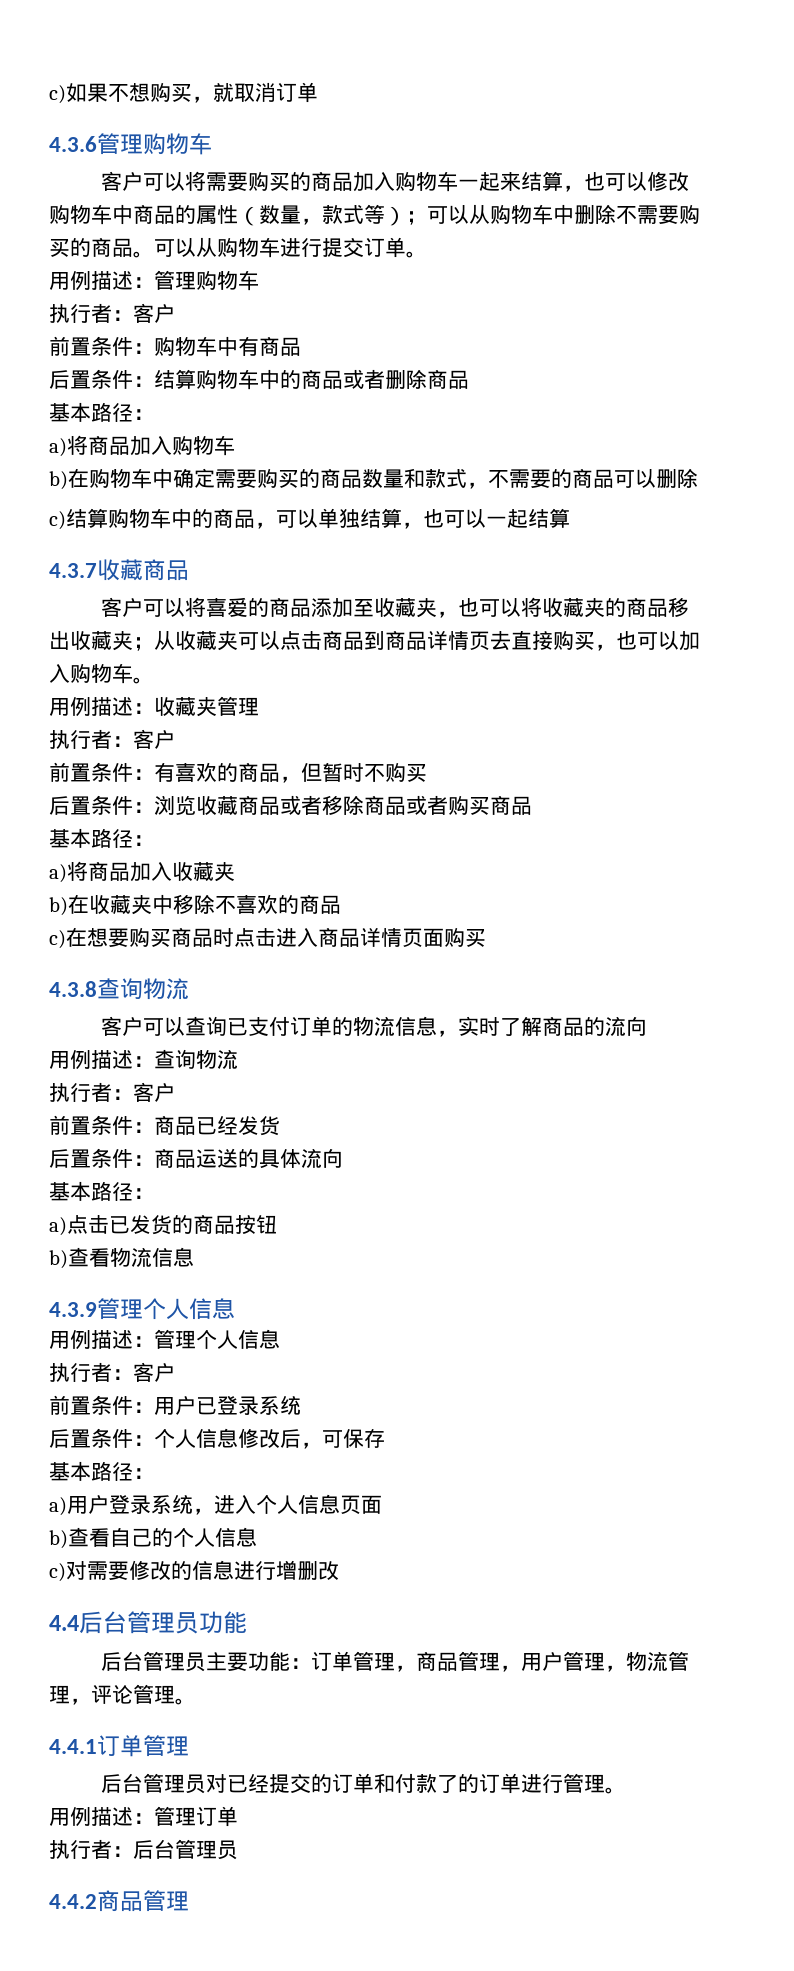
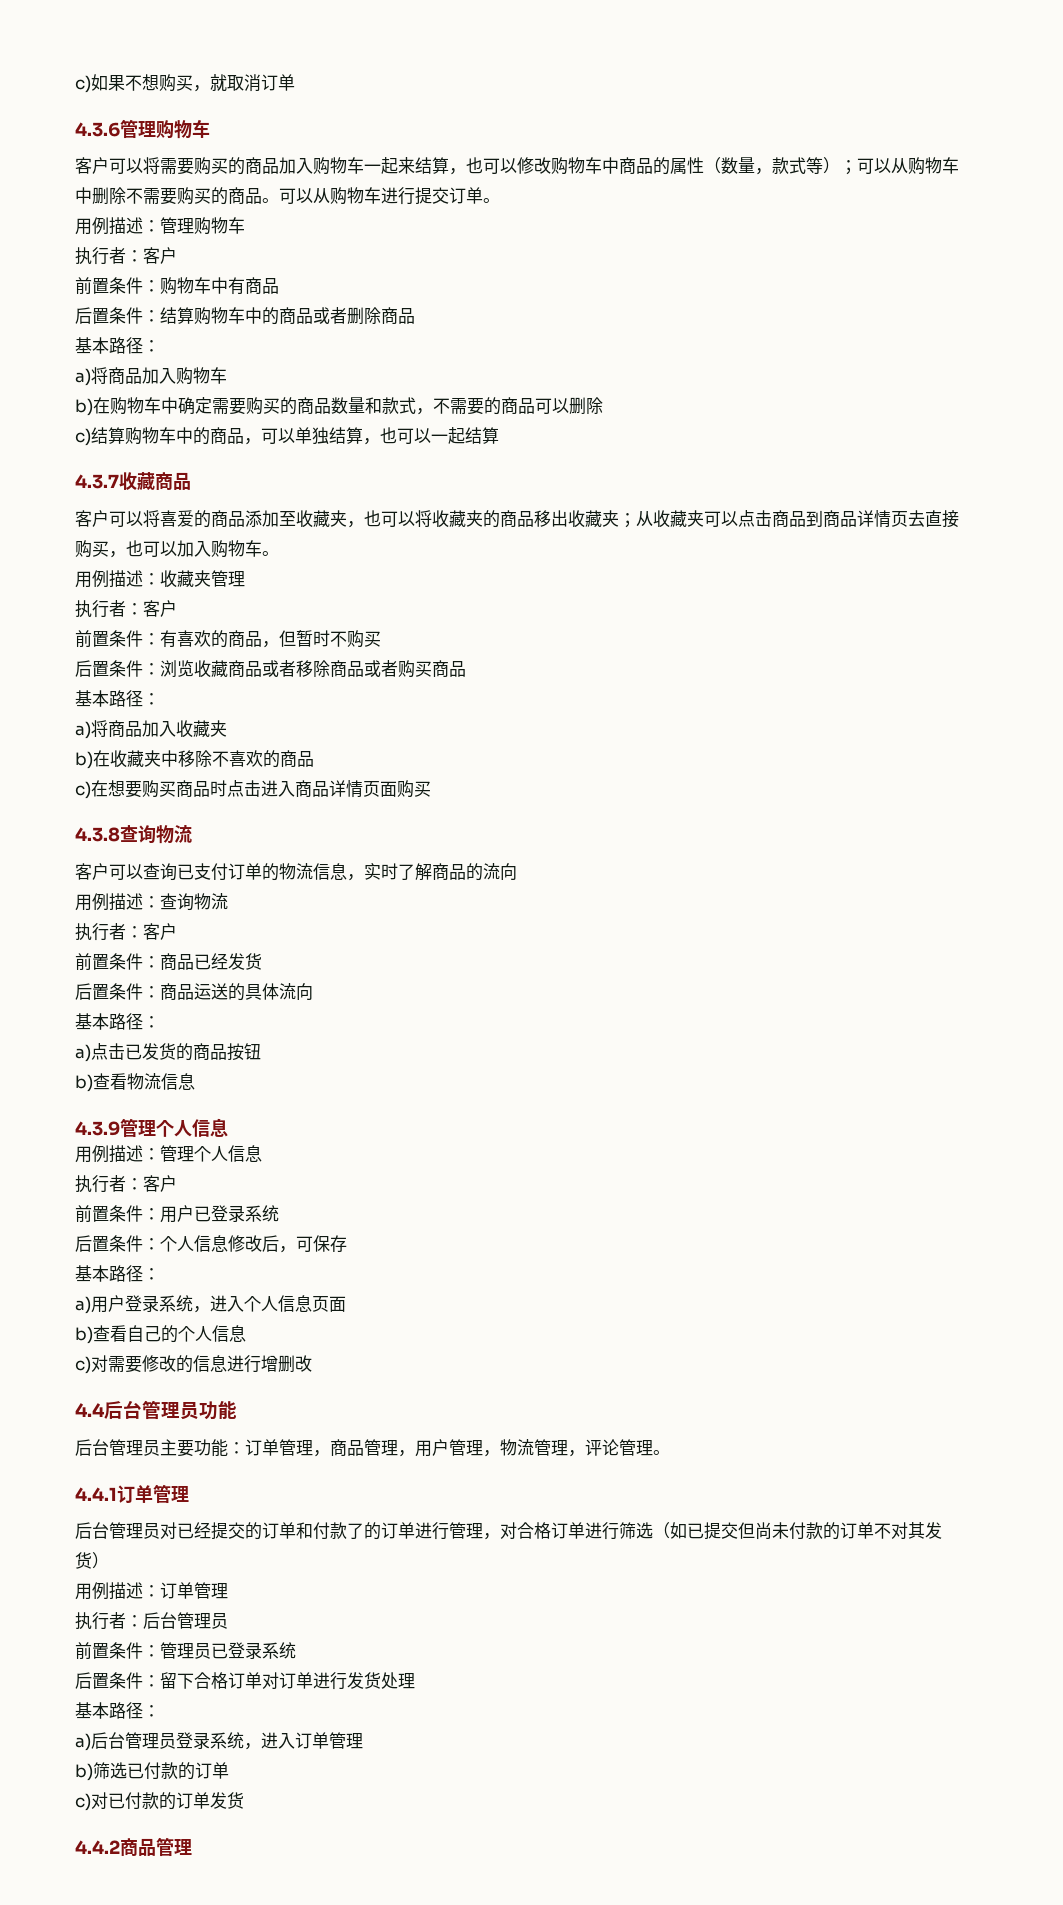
[605,1787,627,1794] [49,1806,238,1827] 。 // 用例描述：管理订单 -> [483,1522,942,1540] [75,1552,109,1569] [75,1582,228,1600] ，对合格订单进行筛选（如已提交但尚未付款的订单不对其发货） // 用例描述：订单管理
(238, 1850) none -> [75,1642,296,1660] [75,1672,415,1690] [75,1702,160,1719] [75,1732,363,1751] [75,1762,229,1781] [75,1792,244,1811] // 前置条件：管理员已登录系统 // 后置条件：留下合格订单对订单进行发货处理 // 基本路径： // a)后台管理员登录系统，进入订单管理 // b)筛选已付款的订单 // c)对已付款的订单发货

